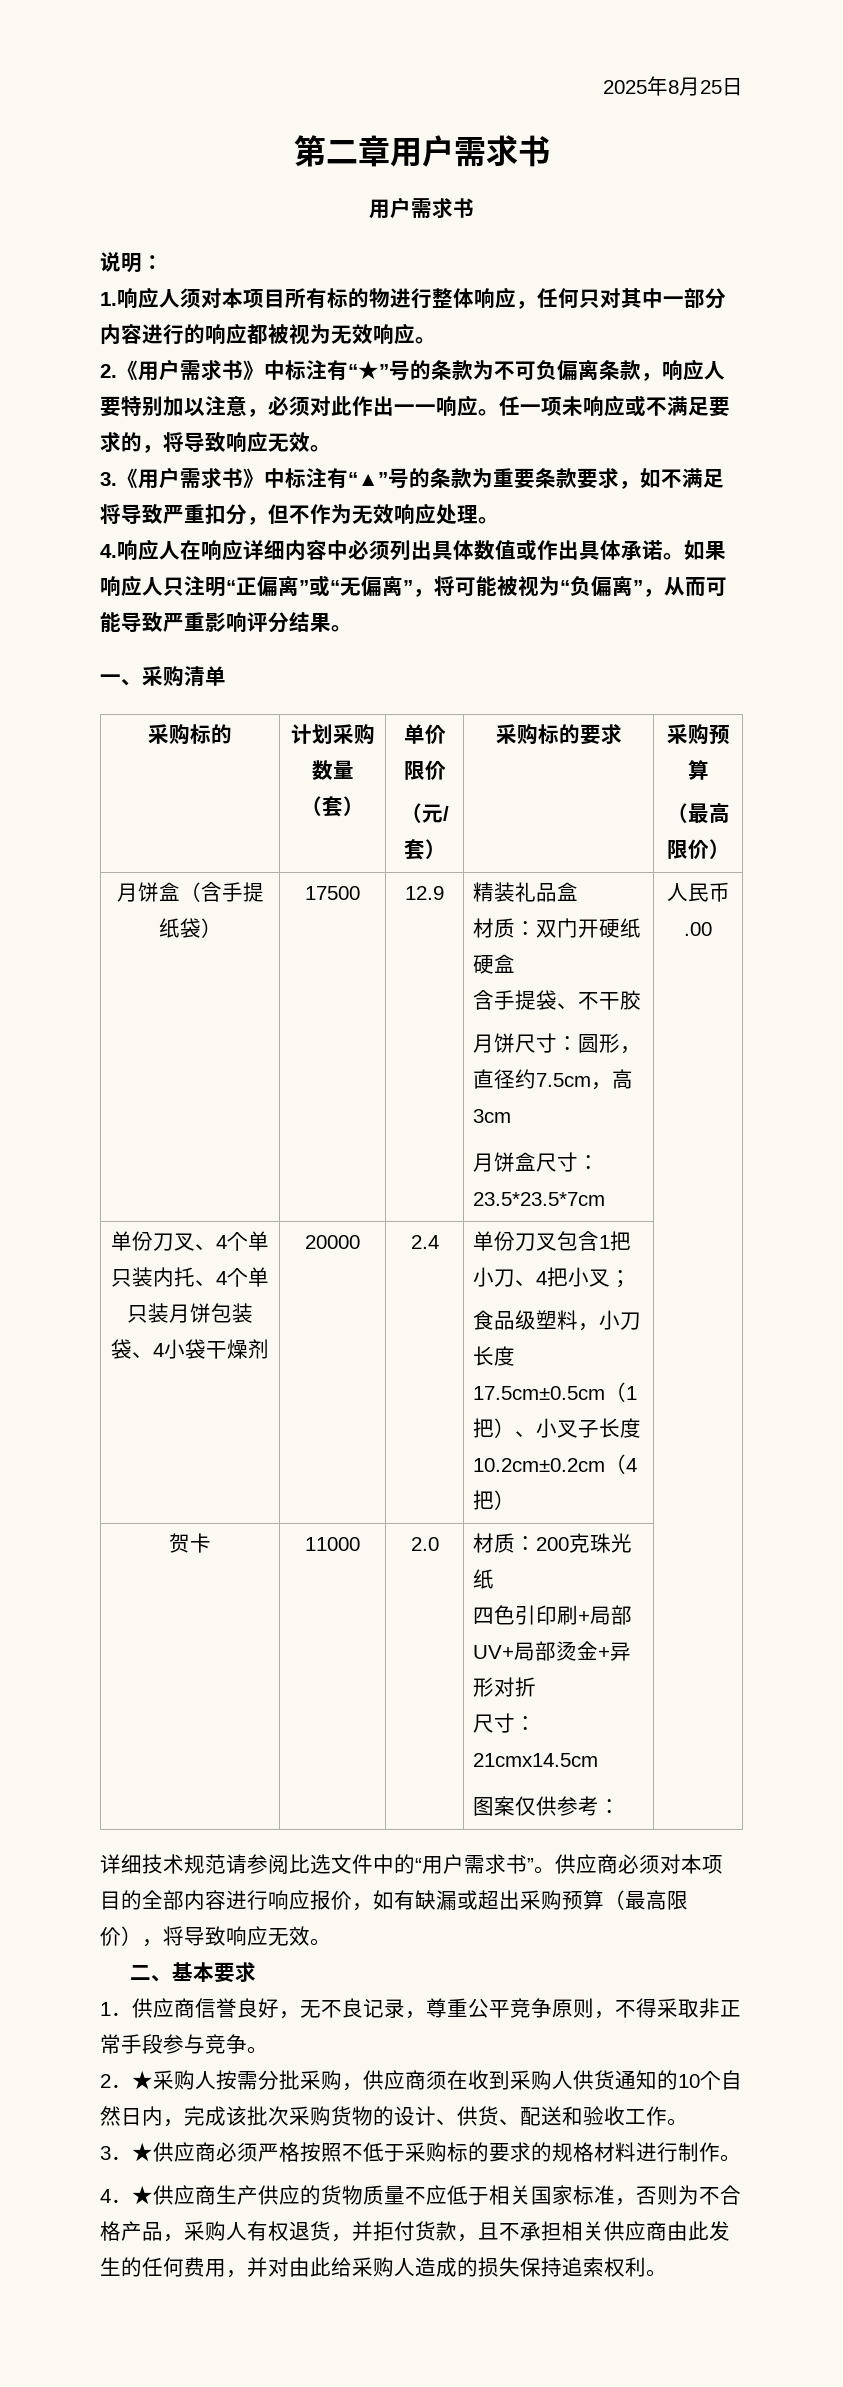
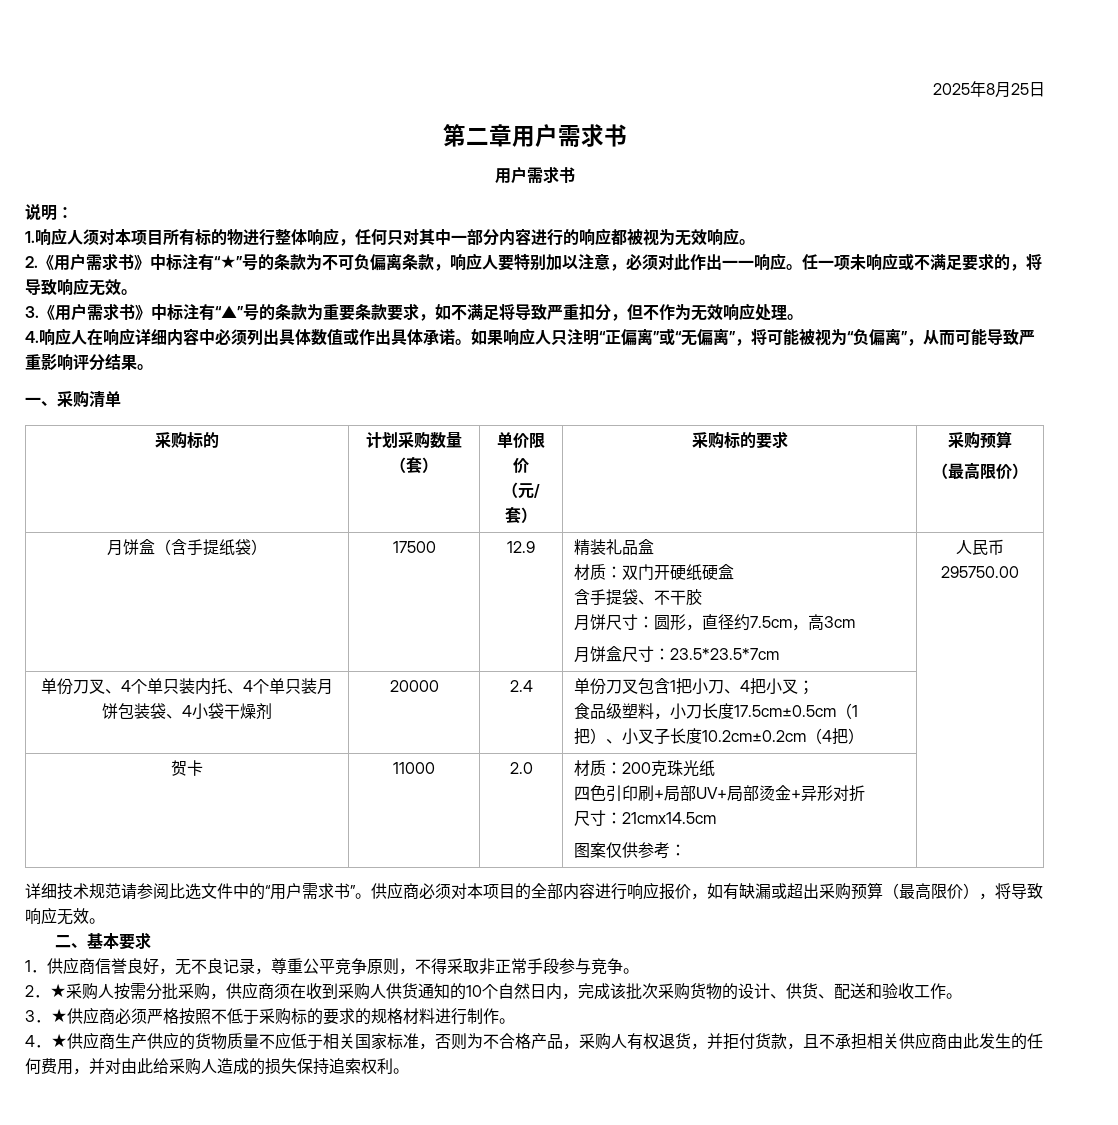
[684,922,712,936] .00 -> [941,566,1019,578] 295750.00

